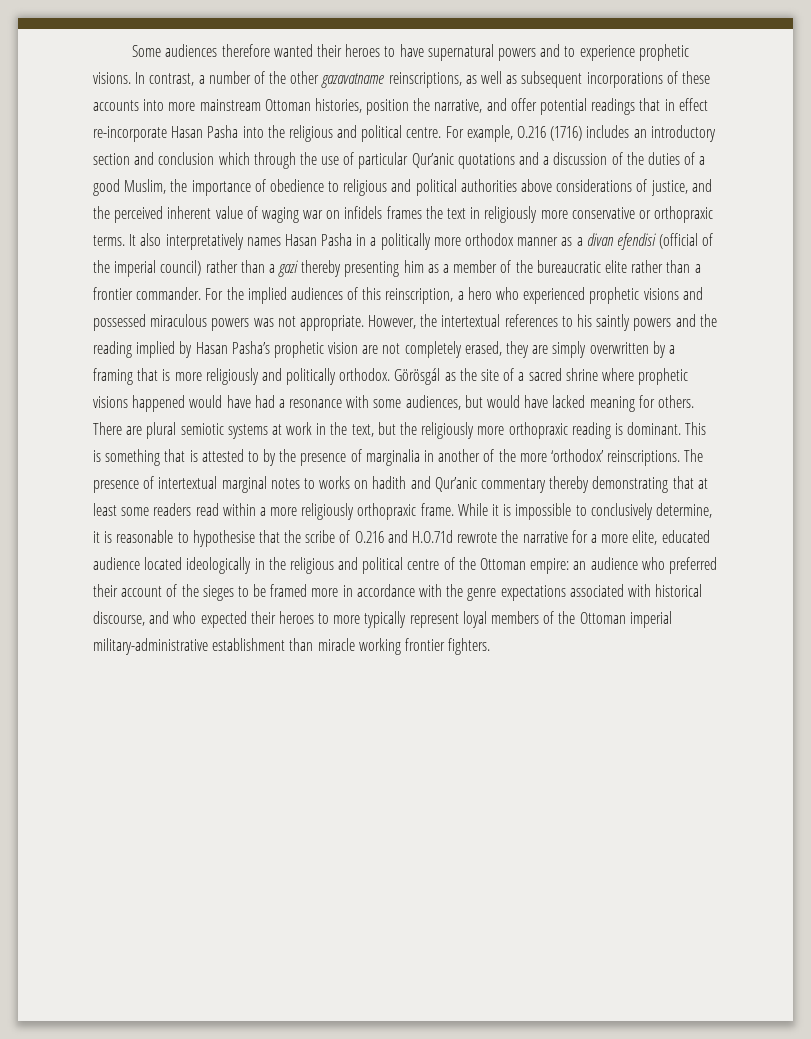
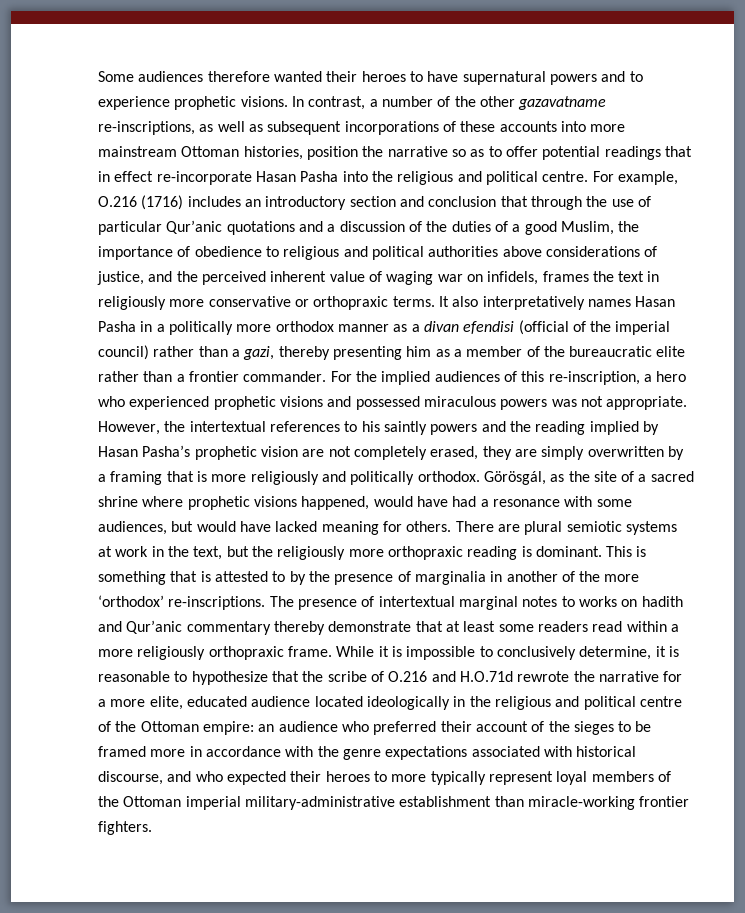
[388,72,462,88] reinscriptions, -> [98,121,195,135] re-inscriptions,
[434,98,507,113] narrative, and -> [387,146,502,157] narrative so as to
[218,152,250,165] which -> [500,196,528,207] that
[344,206,383,219] infidels -> [487,271,539,285] infidels,
[278,260,299,277] gazi -> [243,346,275,360] gazi,
[385,288,454,304] reinscription, -> [548,371,640,385] re-inscription,
[394,368,441,385] Görösgál -> [483,471,546,485] Görösgál,
[132,395,186,412] happened -> [301,496,370,510] happened,
[607,450,681,466] reinscriptions. -> [168,596,266,610] re-inscriptions.
[592,476,669,493] demonstrating -> [328,621,412,632] demonstrate
[192,530,255,547] hypothesise -> [191,671,268,685] hypothesize
[317,638,401,655] miracle working -> [527,796,635,810] miracle-working

